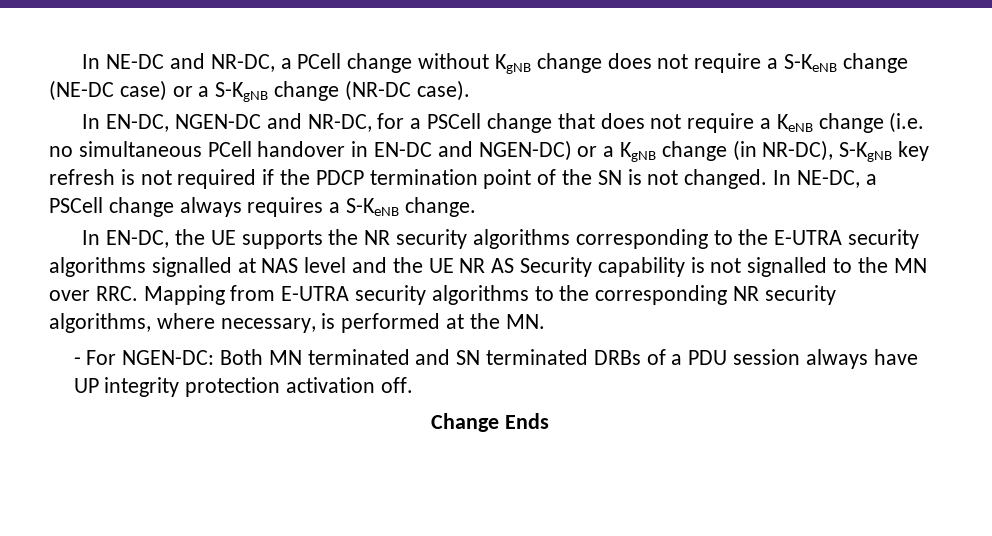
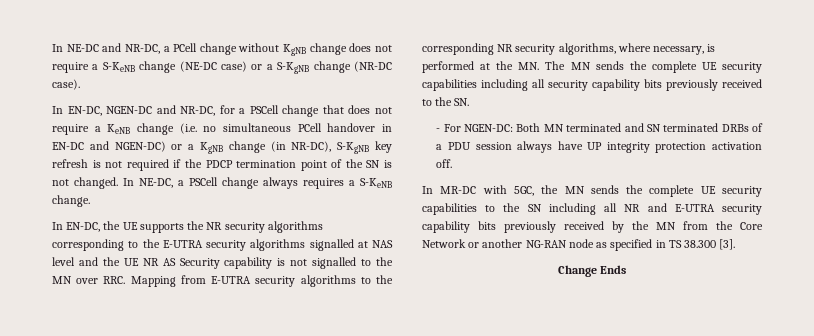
(545, 321) none -> [545,61,762,73] [422,79,762,91] [422,97,470,106] The MN sends the complete UE security capabilities including all security capability bits previously received to the SN.
(413, 385) none -> [422,185,762,197] [422,203,762,215] [422,221,763,233] [422,239,736,251] // In MR-DC with 5GC, the MN sends the complete UE security capabilities to the SN including all NR and E-UTRA security capability bits previously received by the MN from the Core Network or another NG-RAN node as specified in TS 38.300 [3].

